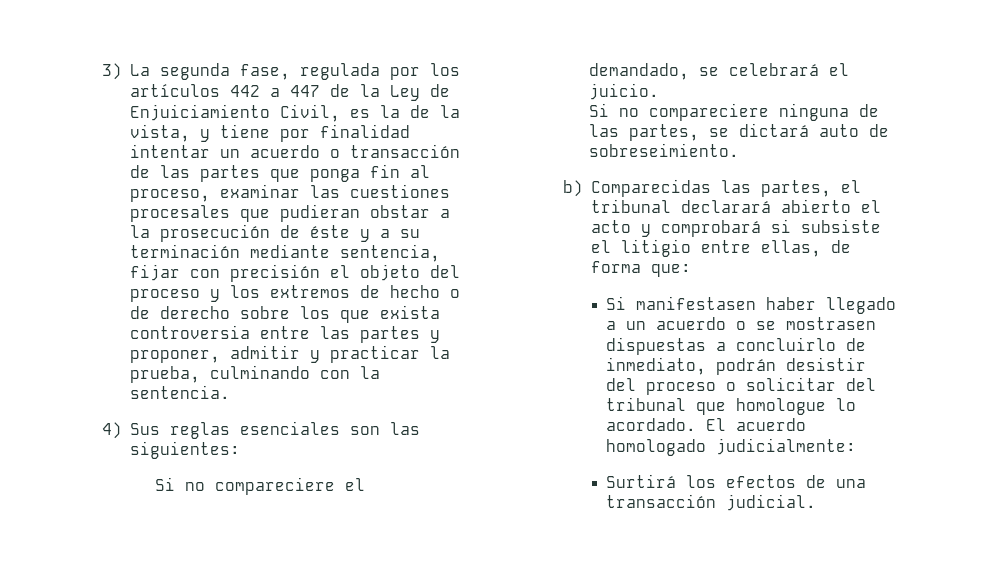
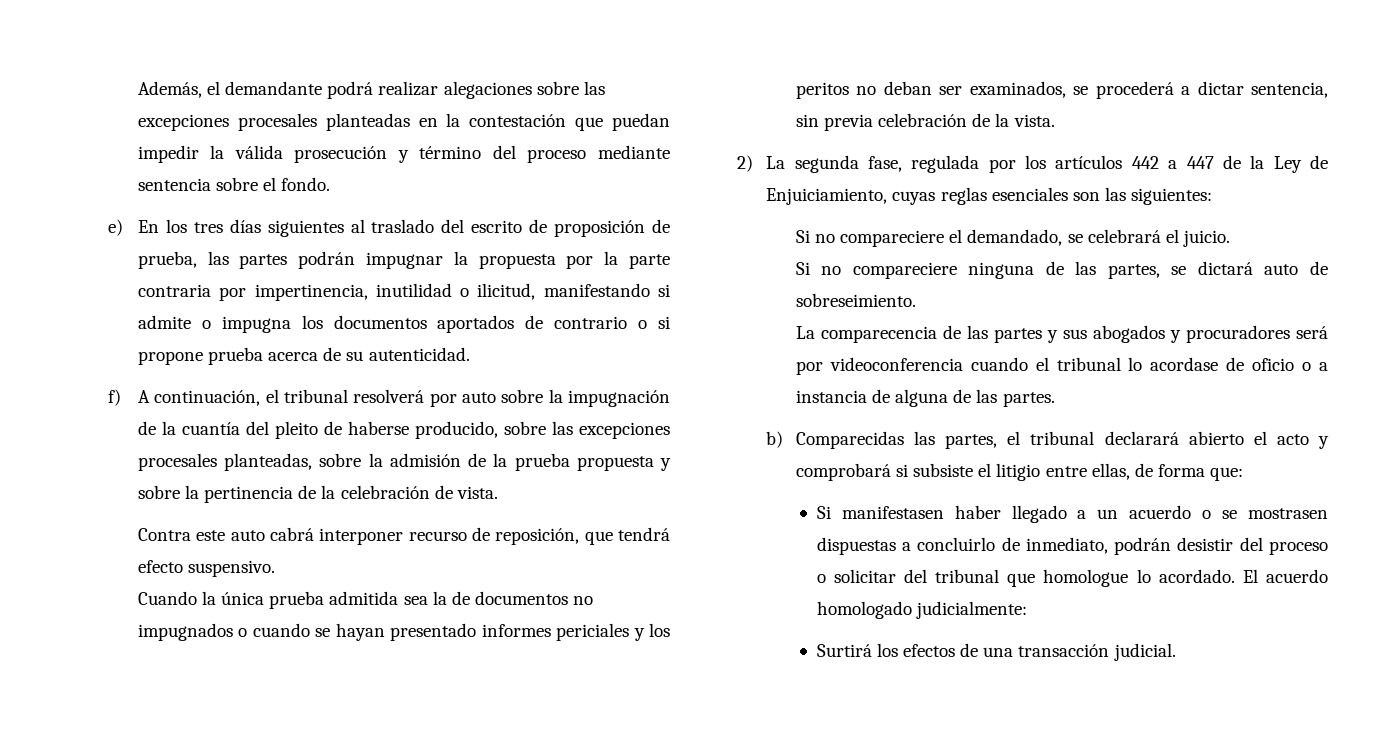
[102,63,123,80] 3) -> [137,81,605,99] [137,113,671,131] [137,145,671,163] [137,177,331,191] [108,219,670,237] [137,251,670,269] [137,283,670,301] [137,315,670,333] [137,347,470,365] [108,389,670,407] [137,421,671,439] [137,453,672,471] [137,485,498,503] [137,527,670,545] [137,560,276,577] [137,591,594,609] [137,623,671,641] [795,81,1328,99] [795,113,1055,131] [736,155,753,172] Además, el demandante podrá realizar alegaciones sobre las excepciones procesales planteadas en la contestación que puedan impedir la válida prosecución y término del proceso mediante sentencia sobre el fondo. // e) En los tres días siguientes al traslado del escrito de proposición de prueba, las partes podrán impugnar la propuesta por la parte contraria por impertinencia, inutilidad o ilicitud, manifestando si admite o impugna los documentos aportados de contrario o si propone prueba acerca de su autenticidad. // f) A continuación, el tribunal resolverá por auto sobre la impugnación de la cuantía del pleito de haberse producido, sobre las excepciones procesales planteadas, sobre la admisión de la prueba propuesta y sobre la pertinencia de la celebración de vista. // Contra este auto cabrá interponer recurso de reposición, que tendrá efecto suspensivo. // Cuando la única prueba admitida sea la de documentos no impugnados o cuando se hayan presentado informes periciales y los peritos no deban ser examinados, se procederá a dictar sentencia, sin previa celebración de la vista. // 2)
[130,104,461,122] [130,124,411,142] [130,144,461,158] [130,164,431,182] [130,184,451,202] [130,204,451,222] [130,224,421,242] [130,244,441,262] [130,264,461,282] [130,285,461,302] [130,305,441,323] [130,325,441,343] [130,345,451,363] [130,365,381,383] [130,385,231,399] [102,422,161,439] Enjuiciamiento Civil, es la de la vista, y tiene por finalidad intentar un acuerdo o transacción de las partes que ponga fin al proceso, examinar las cuestiones procesales que pudieran obstar a la prosecución de éste y a su terminación mediante sentencia, fijar con precisión el objeto del proceso y los extremos de hecho o de derecho sobre los que exista controversia entre las partes y proponer, admitir y practicar la prueba, culminando con la sentencia. // 4) Sus -> [766,188,936,205] Enjuiciamiento, cuyas
(740, 150) none -> [795,325,1329,343] [795,357,1328,375] [795,389,1055,407] // La comparecencia de las partes y sus abogados y procuradores será por videoconferencia cuando el tribunal lo acordase de oficio o a instancia de alguna de las partes.

